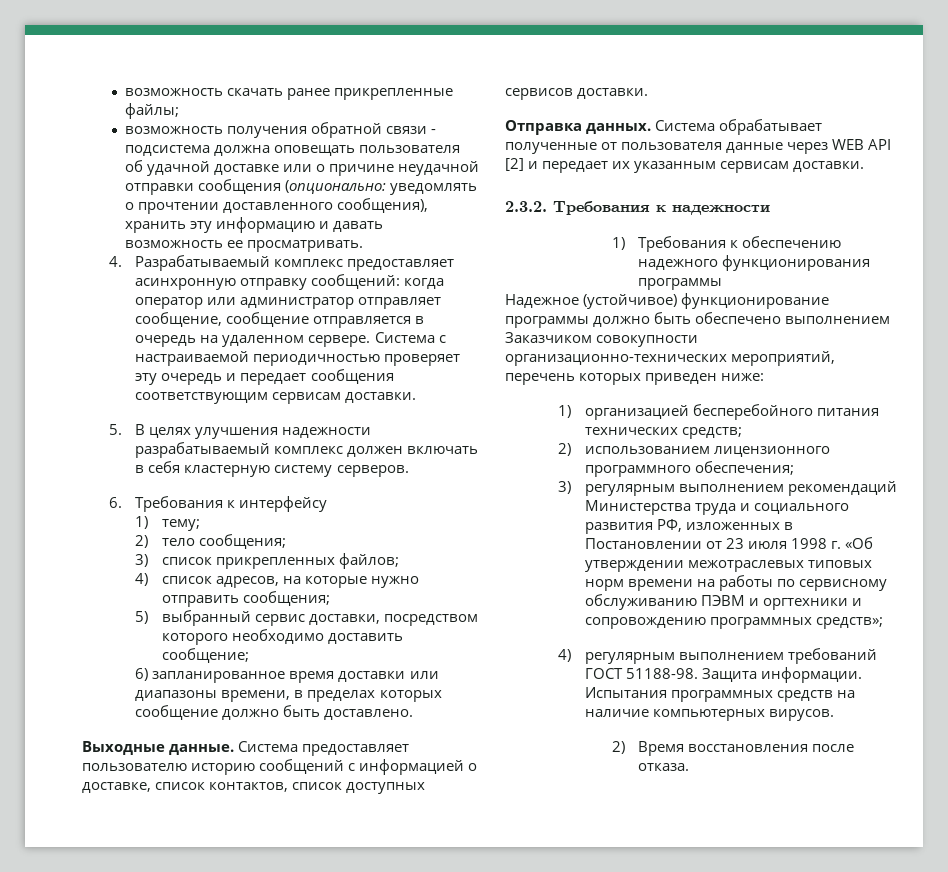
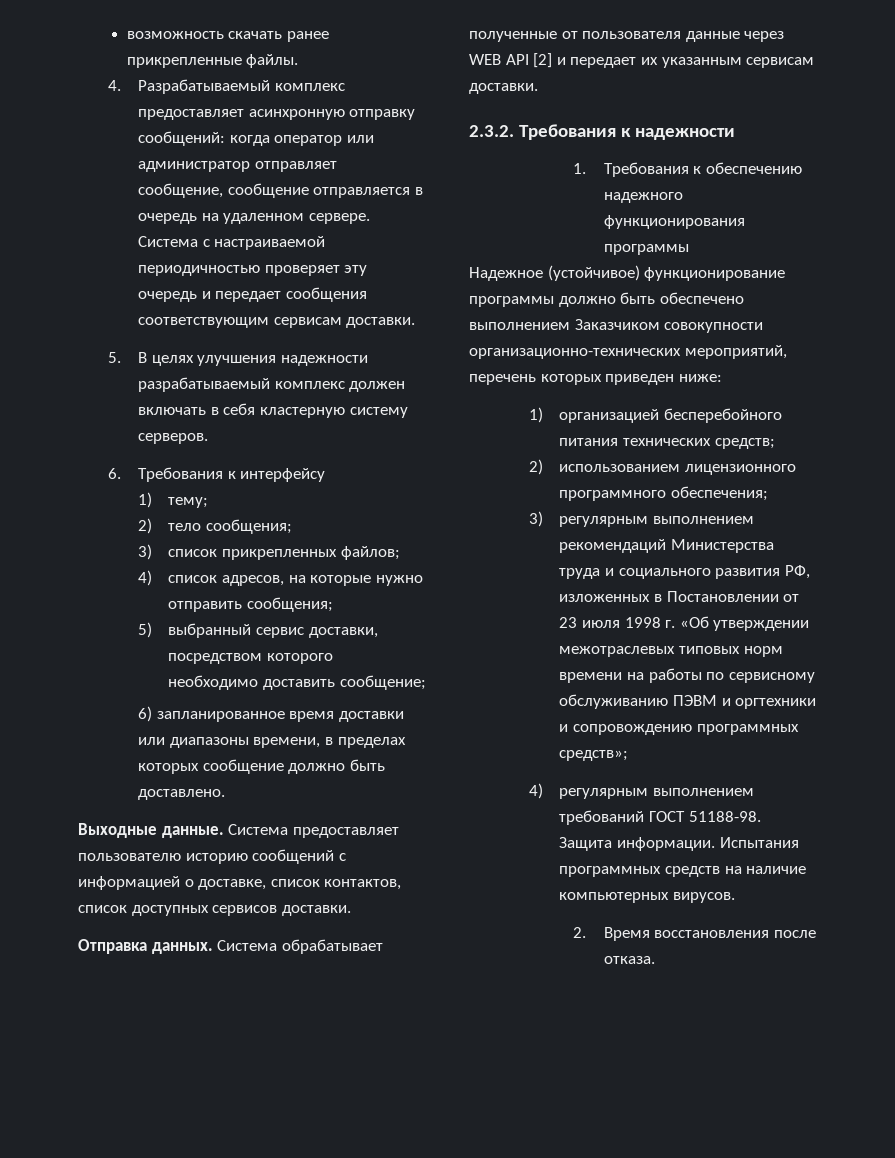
[125,103,180,119] [125,122,437,138] [125,145,461,156] [125,160,480,176] [125,179,478,195] [125,198,429,214] [125,217,384,233] [125,240,364,252] файлы; // возможность получения обратной связи - подсистема должна оповещать пользователя об удачной доставке или о причине неудачной отправки сообщения (опционально: уведомлять о прочтении доставленного сообщения), хранить эту информацию и давать возможность ее просматривать. -> [246,54,299,68] файлы.
[611,237,625,250] 1) -> [573,163,587,174] 1.
[611,741,625,754] 2) -> [573,927,587,938] 2.

